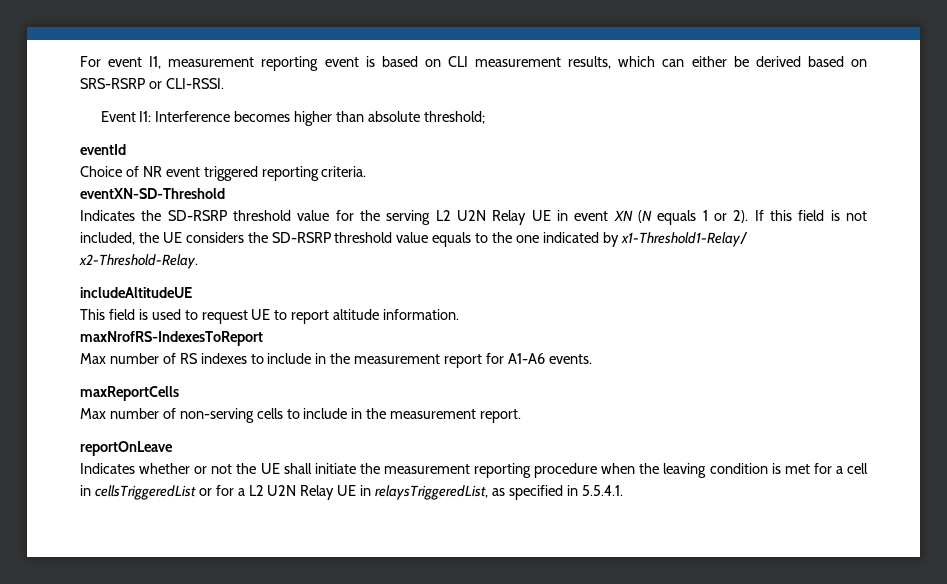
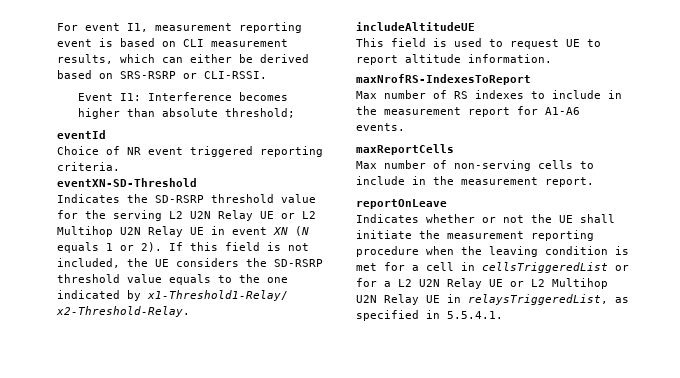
(551, 215) none -> [281,211,316,219] [57,226,204,237] or L2 Multihop U2N Relay UE
(357, 490) none -> [510,278,608,289] [356,294,440,305] or L2 Multihop U2N Relay UE

